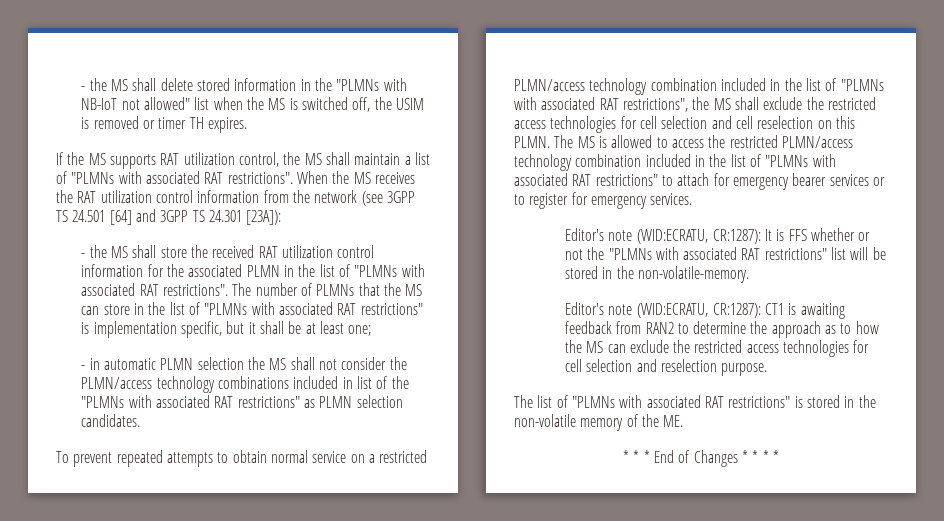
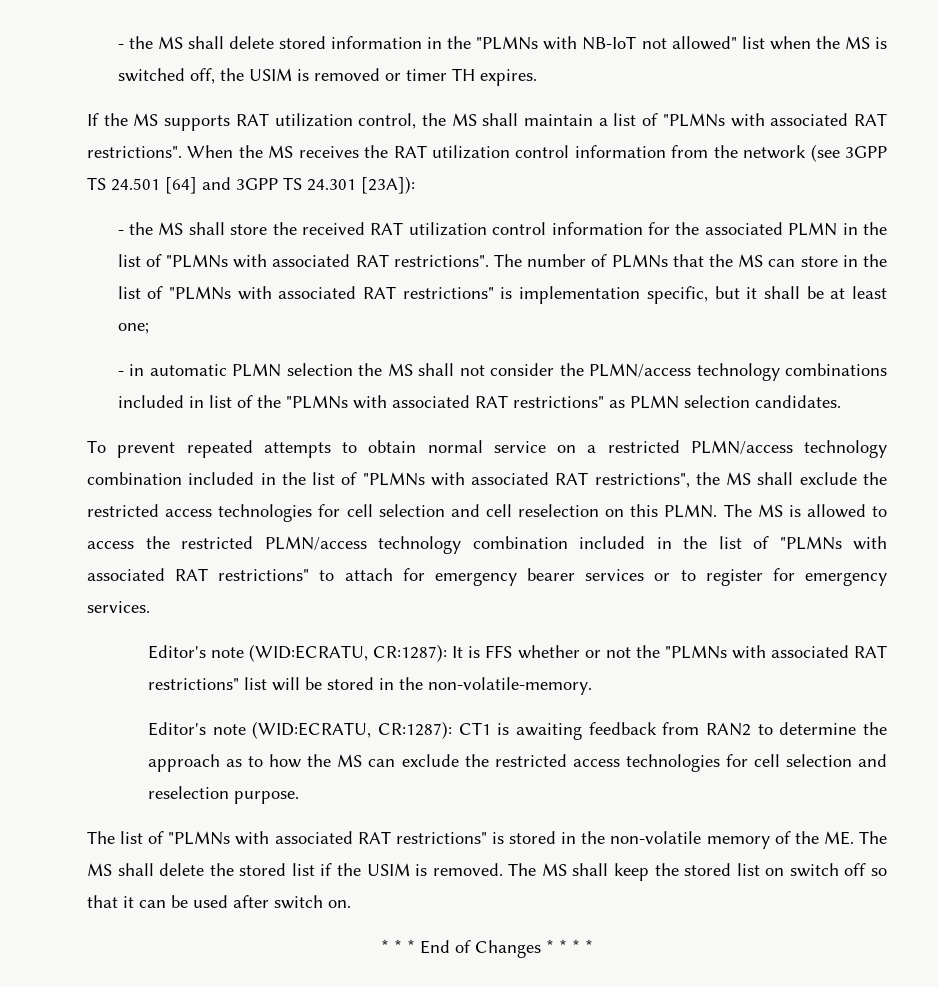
(684, 421) none -> [859,831,888,844] [87,863,887,881] [87,895,351,909] The MS shall delete the stored list if the USIM is removed. The MS shall keep the stored list on switch off so that it can be used after switch on.

